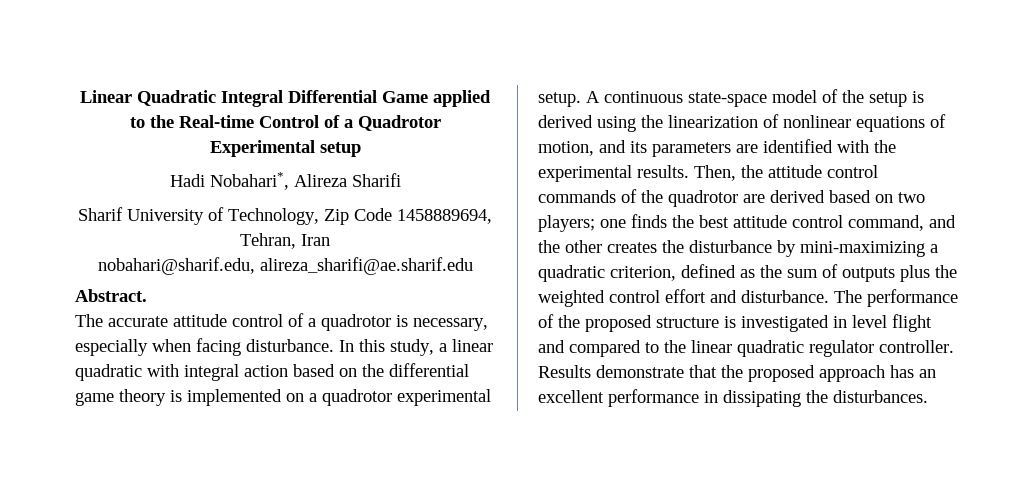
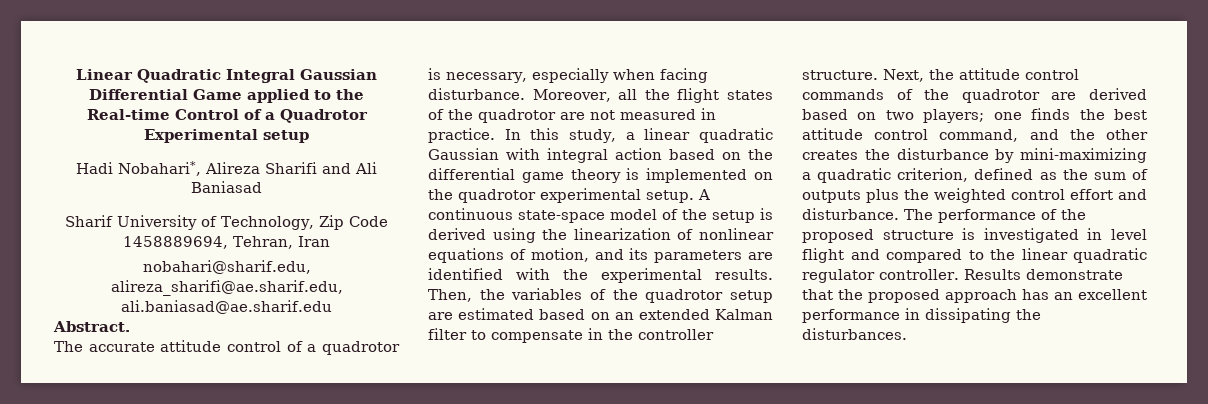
(283, 98) none -> [300,69,377,80] Gaussian
(401, 180) none -> [322,162,377,174] [191,181,262,193] and Ali Baniasad
[259,257,473,275] alireza_sharifi@ae.sharif.edu -> [110,280,343,296] [121,300,332,314] alireza_sharifi@ae.sharif.edu, ali.baniasad@ae.sharif.edu
(334, 345) none -> [532,88,773,103] [428,108,716,123] [428,128,495,143] Moreover, all the flight states of the quadrotor are not measured in practice.
(142, 372) none -> [428,148,499,160] Gaussian
[309,393,317,402] a -> [428,189,453,200] the
(763, 171) none -> [511,288,773,303] [428,308,773,320] [428,328,714,343] [802,69,954,82] variables of the quadrotor setup are estimated based on an extended Kalman filter to compensate in the controller structure. Next, the

